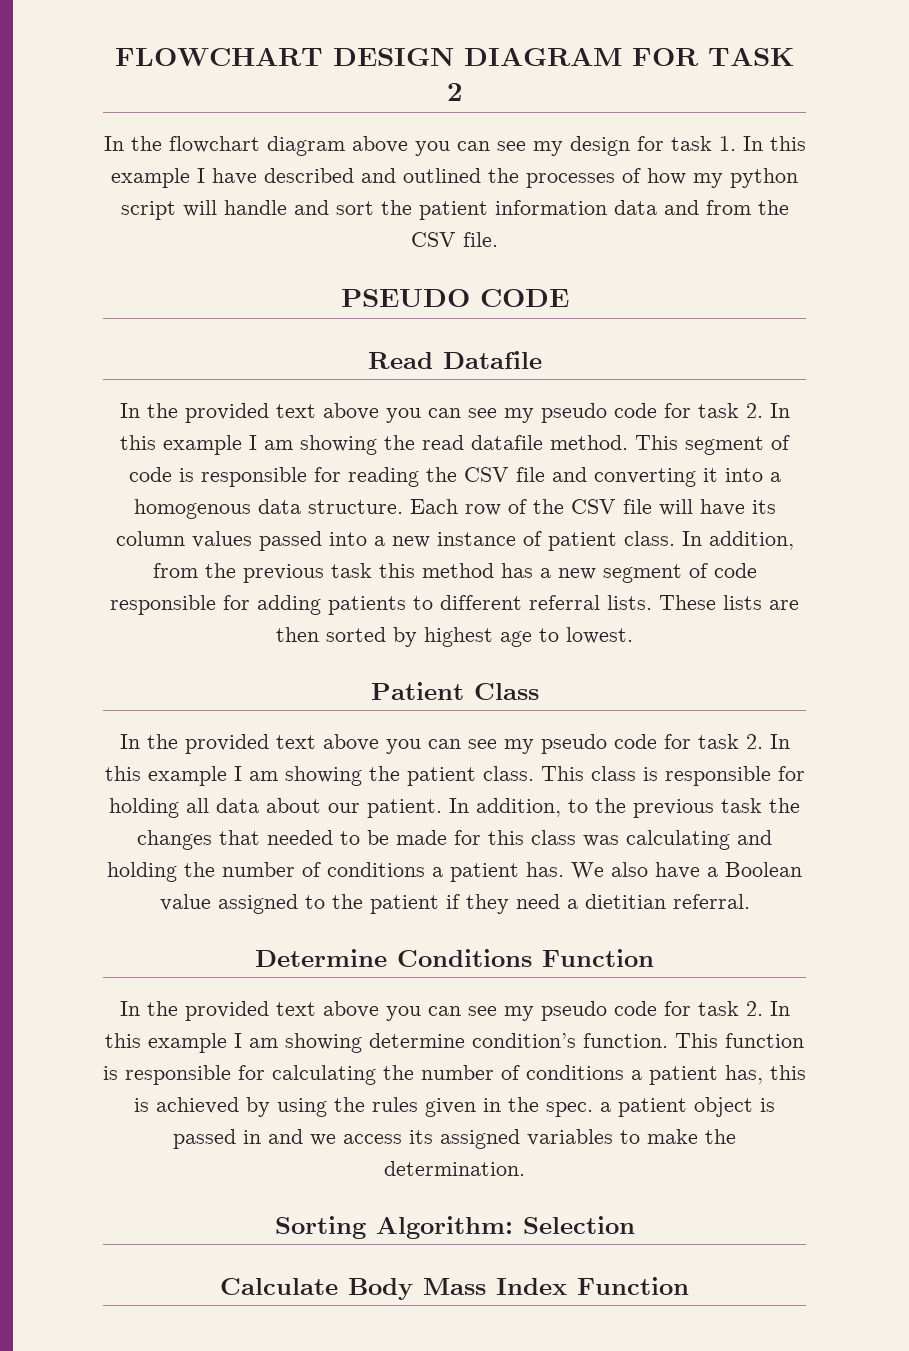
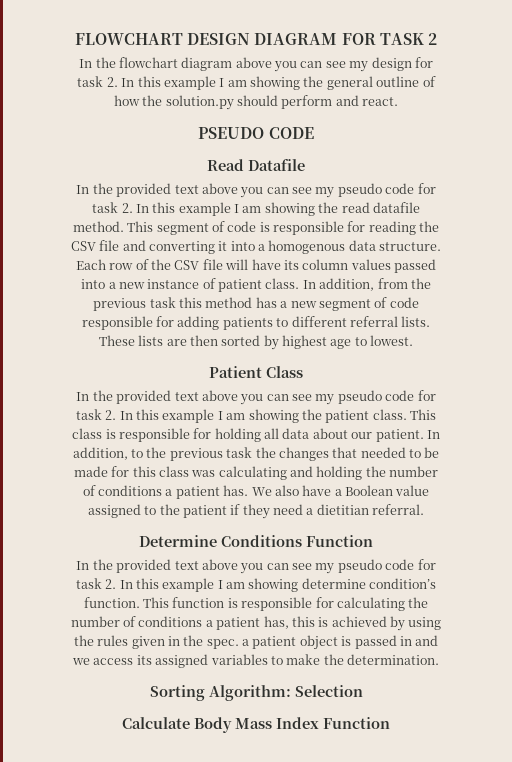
[718,136,806,151] [111,168,798,188] [120,200,789,220] [411,232,498,247] 1. In this example I have described and outlined the processes of how my python script will handle and sort the patient information data and from the CSV file. -> [106,76,436,90] [113,95,399,110] 2. In this example I am showing the general outline of how the solution.py should perform and react.

